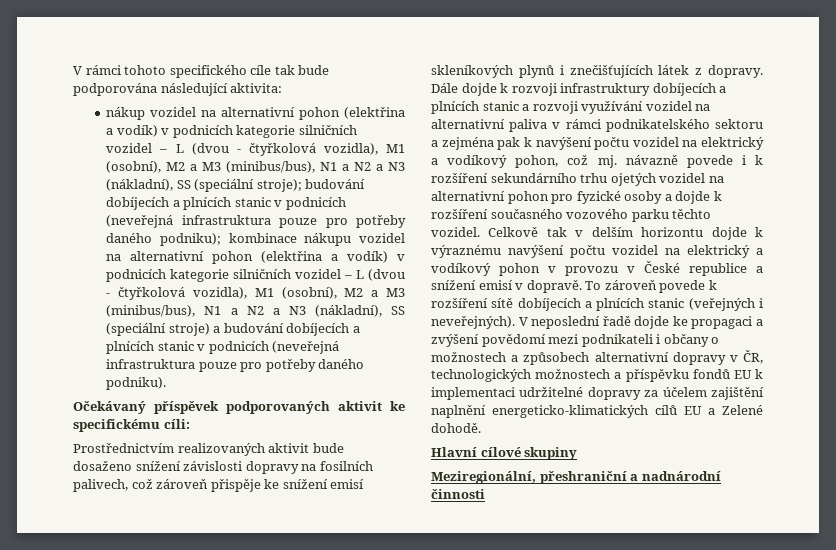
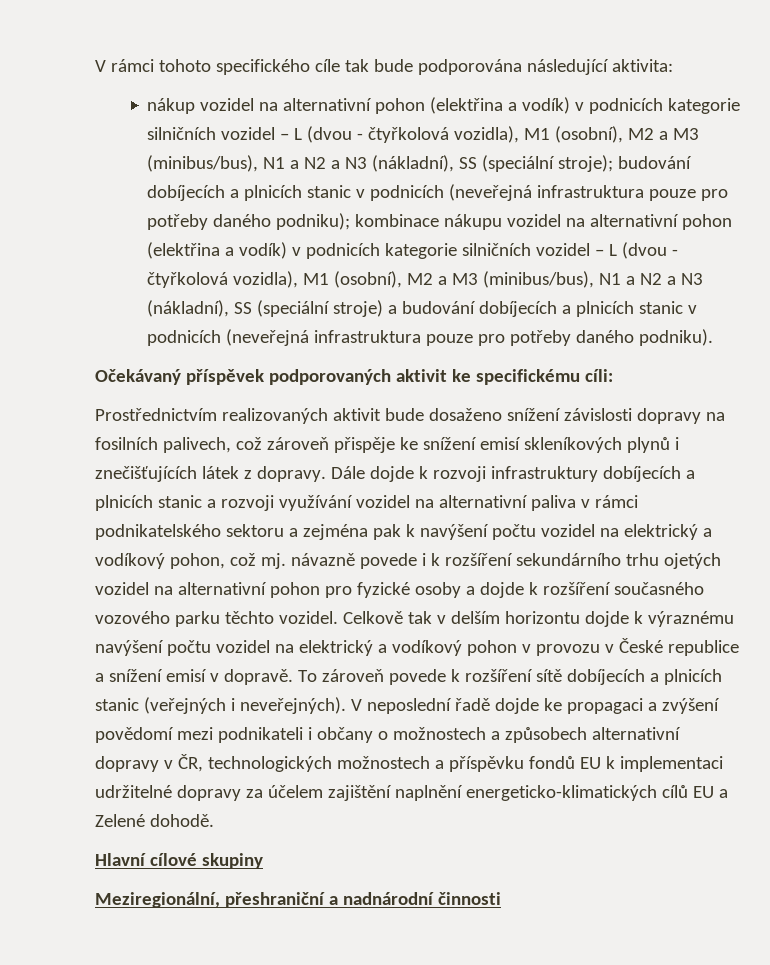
[183,197,232,210] plnících -> [244,185,303,201] plnicích
[106,341,155,354] plnících -> [576,301,635,317] plnicích
[431,101,479,114] plnících -> [95,495,153,511] plnicích
[596,298,645,311] plnících -> [663,669,722,685] plnicích

